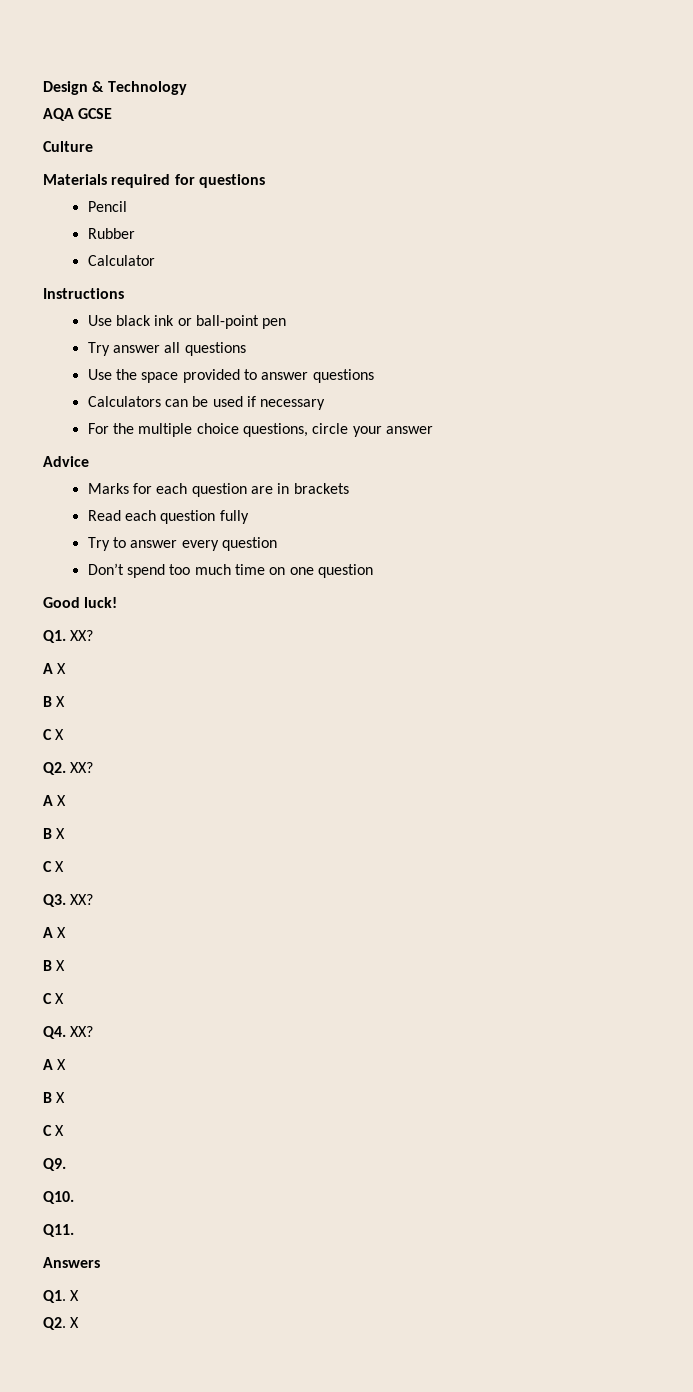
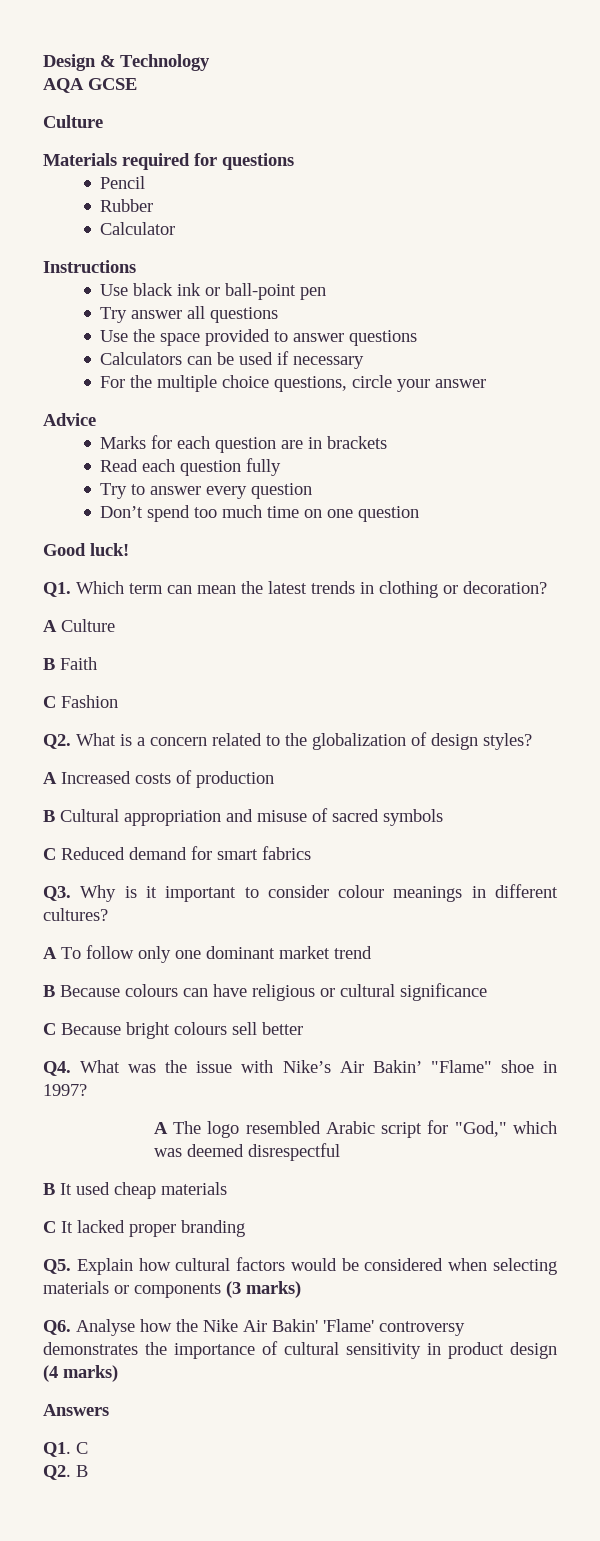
[70,630,94,641] [43,663,67,674] [43,696,66,707] [43,729,65,740] [43,762,94,775] [43,795,67,806] [43,828,66,839] [43,861,65,872] [43,894,94,907] [43,927,67,938] [43,960,66,971] [43,993,65,1004] [43,1026,94,1039] [43,1059,67,1070] [43,1092,66,1103] [43,1125,65,1136] [43,1158,66,1171] [43,1191,74,1204] [43,1224,74,1237] XX? // A X // B X // C X // Q2. XX? // A X // B X // C X // Q3. XX? // A X // B X // C X // Q4. XX? // A X // B X // C X // Q9. // Q10. // Q11. -> [76,581,547,598] [43,619,115,632] [43,657,97,670] [43,695,118,708] [43,732,532,750] [43,770,274,788] [43,808,443,826] [43,846,311,860] [43,884,558,902] [43,908,108,921] [43,945,372,963] [43,983,487,1001] [43,1022,303,1039] [43,1060,557,1076] [43,1084,87,1096] [153,1120,557,1138] [153,1143,340,1161] [43,1182,227,1199] [43,1220,245,1237] [43,1257,557,1275] [43,1281,301,1298] [43,1319,465,1336] [43,1341,557,1359] [43,1365,118,1382] Which term can mean the latest trends in clothing or decoration? // A Culture // B Faith // C Fashion // Q2. What is a concern related to the globalization of design styles? // A Increased costs of production // B Cultural appropriation and misuse of sacred symbols // C Reduced demand for smart fabrics // Q3. Why is it important to consider colour meanings in different cultures? // A To follow only one dominant market trend // B Because colours can have religious or cultural significance // C Because bright colours sell better // Q4. What was the issue with Nike’s Air Bakin’ "Flame" shoe in 1997? // A The logo resembled Arabic script for "God," which was deemed disrespectful // B It used cheap materials // C It lacked proper branding // Q5. Explain how cultural factors would be considered when selecting materials or components (3 marks) // Q6. Analyse how the Nike Air Bakin' 'Flame' controversy demonstrates the importance of cultural sensitivity in product design (4 marks)
[70,1290,80,1301] [43,1317,80,1330] X // Q2. X -> [76,1442,88,1454] [43,1465,88,1480] C // Q2. B

